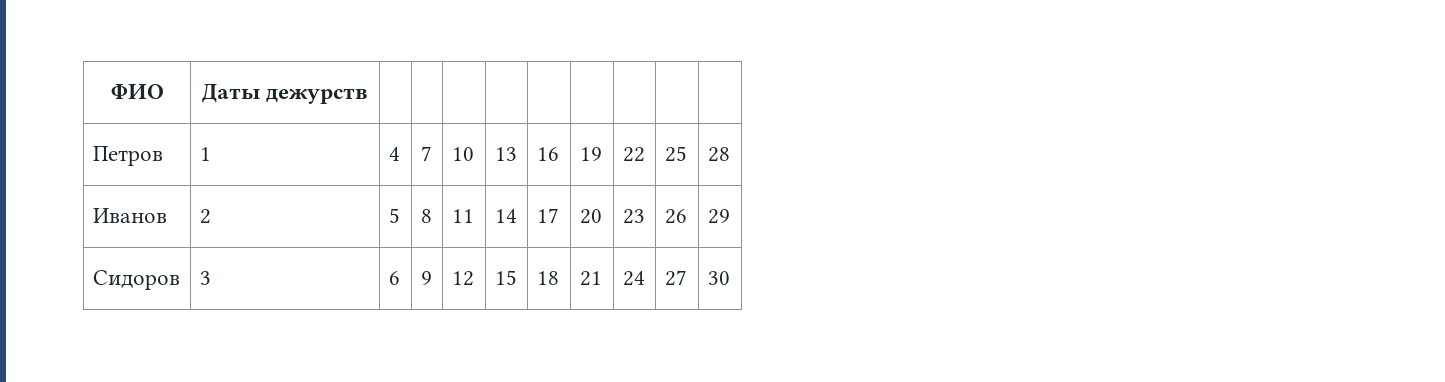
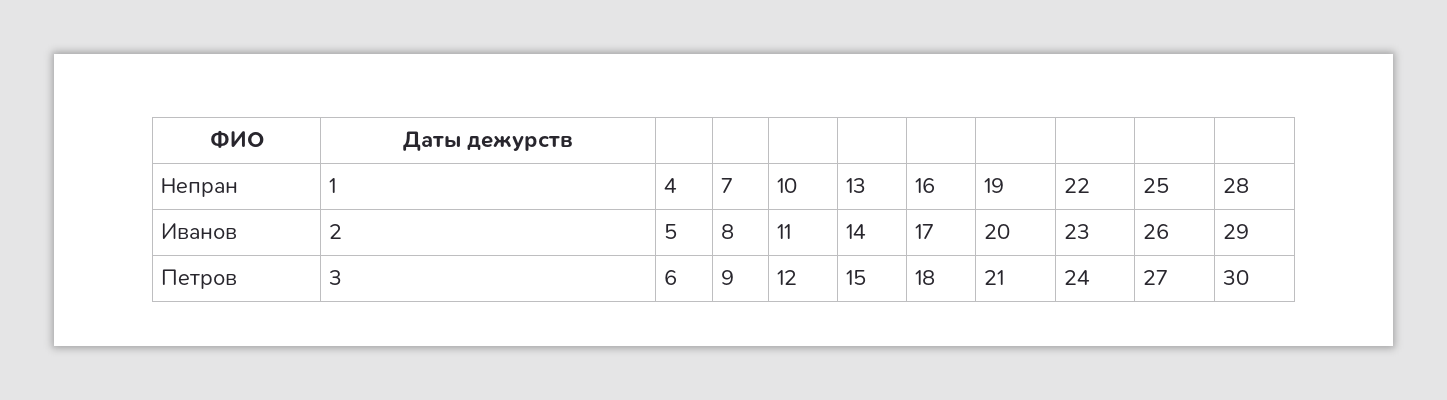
[92,146,163,166] Петров -> [161,178,239,197] Непран
[92,270,180,290] Сидоров -> [161,269,238,289] Петров

